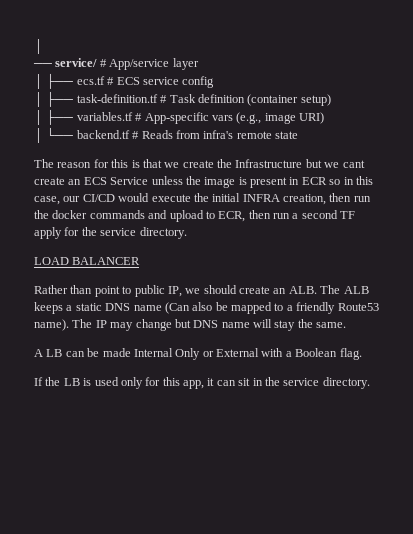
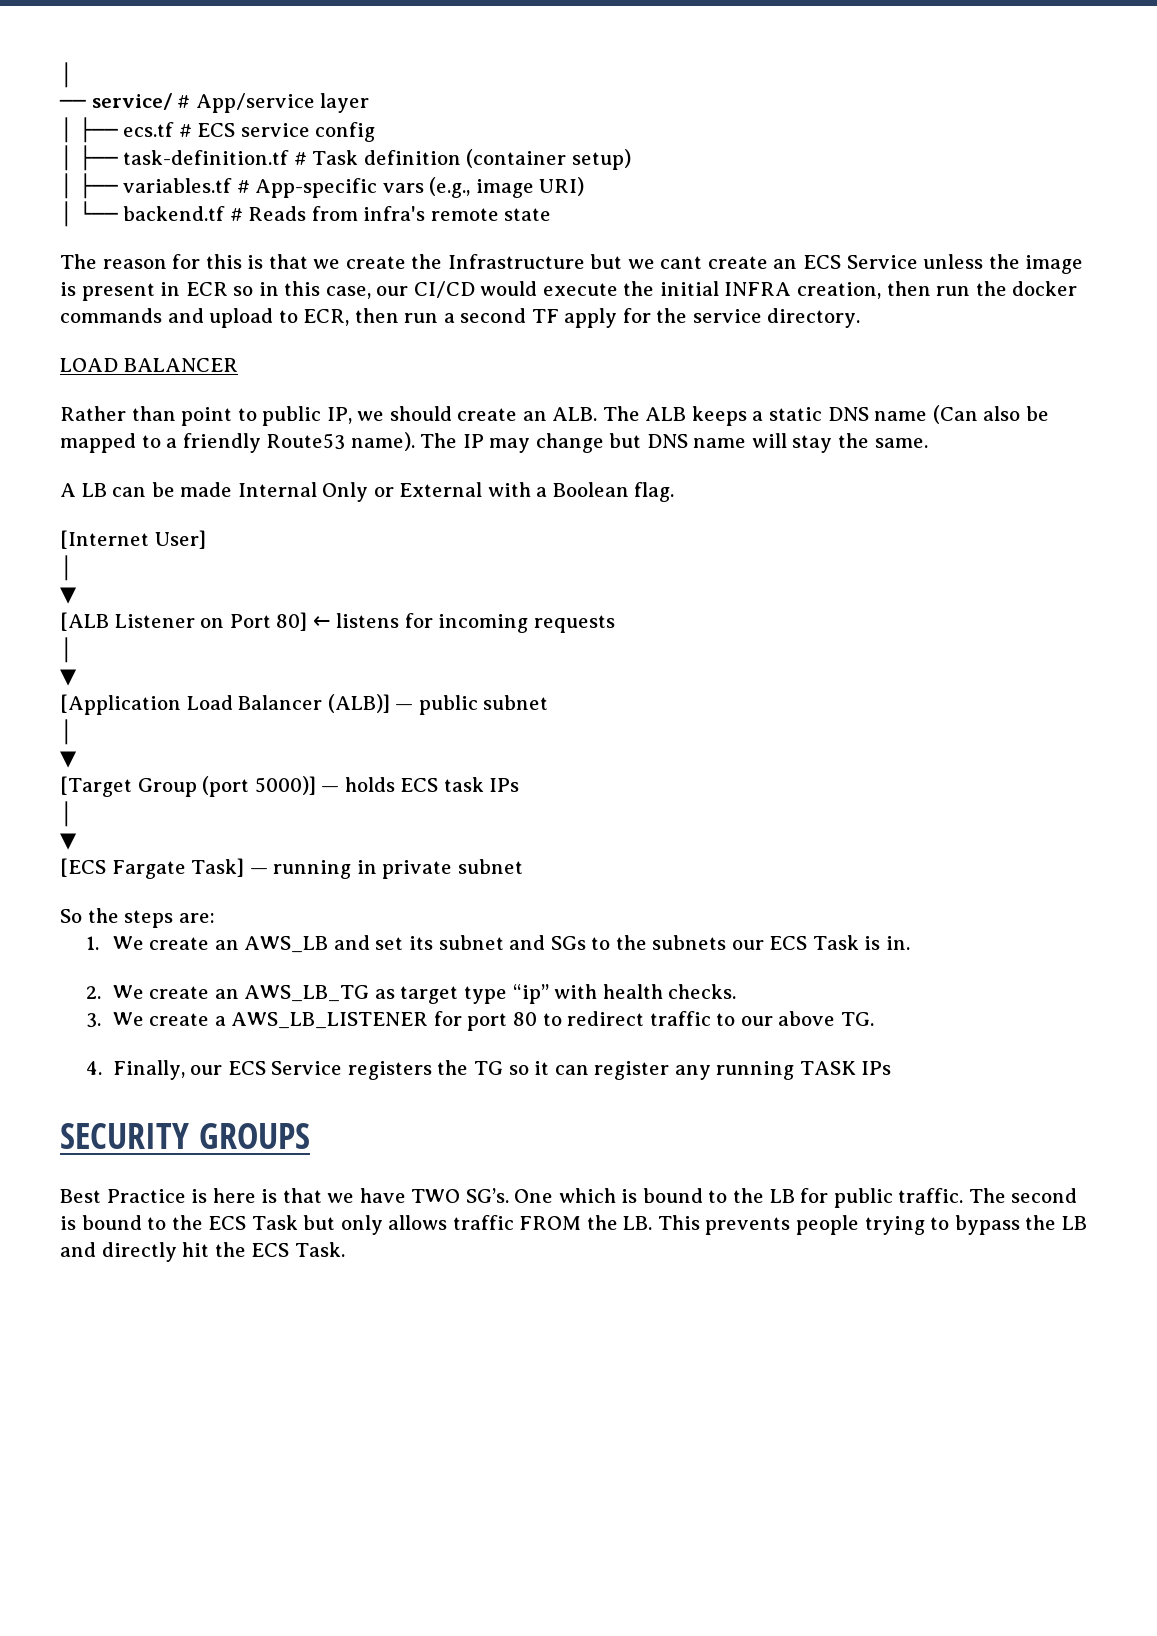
[34,377,370,389] If the LB is used only for this app, it can sit in the service directory. -> [60,530,206,549] [60,555,73,581] [60,587,77,604] [60,612,615,633] [60,637,73,663] [60,669,77,686] [60,694,549,715] [60,719,73,745] [60,751,77,768] [60,776,520,797] [60,801,73,827] [60,833,77,850] [60,858,523,879] [60,908,215,928] [86,935,910,953] [86,984,737,1004] [86,1011,874,1031] [86,1060,892,1080] [60,1123,310,1149] [60,1188,1078,1208] [60,1215,1087,1235] [60,1242,345,1262] [Internet User] // │ // ▼ // [ALB Listener on Port 80] ← listens for incoming requests // │ // ▼ // [Application Load Balancer (ALB)] — public subnet // │ // ▼ // [Target Group (port 5000)] — holds ECS task IPs // │ // ▼ // [ECS Fargate Task] — running in private subnet // So the steps are: // 1. We create an AWS_LB and set its subnet and SGs to the subnets our ECS Task is in. // 2. We create an AWS_LB_TG as target type “ip” with health checks. // 3. We create a AWS_LB_LISTENER for port 80 to redirect traffic to our above TG. // 4. Finally, our ECS Service registers the TG so it can register any running TASK IPs // SECURITY GROUPS // Best Practice is here is that we have TWO SG’s. One which is bound to the LB for public traffic. The second is bound to the ECS Task but only allows traffic FROM the LB. This prevents people trying to bypass the LB and directly hit the ECS Task.

